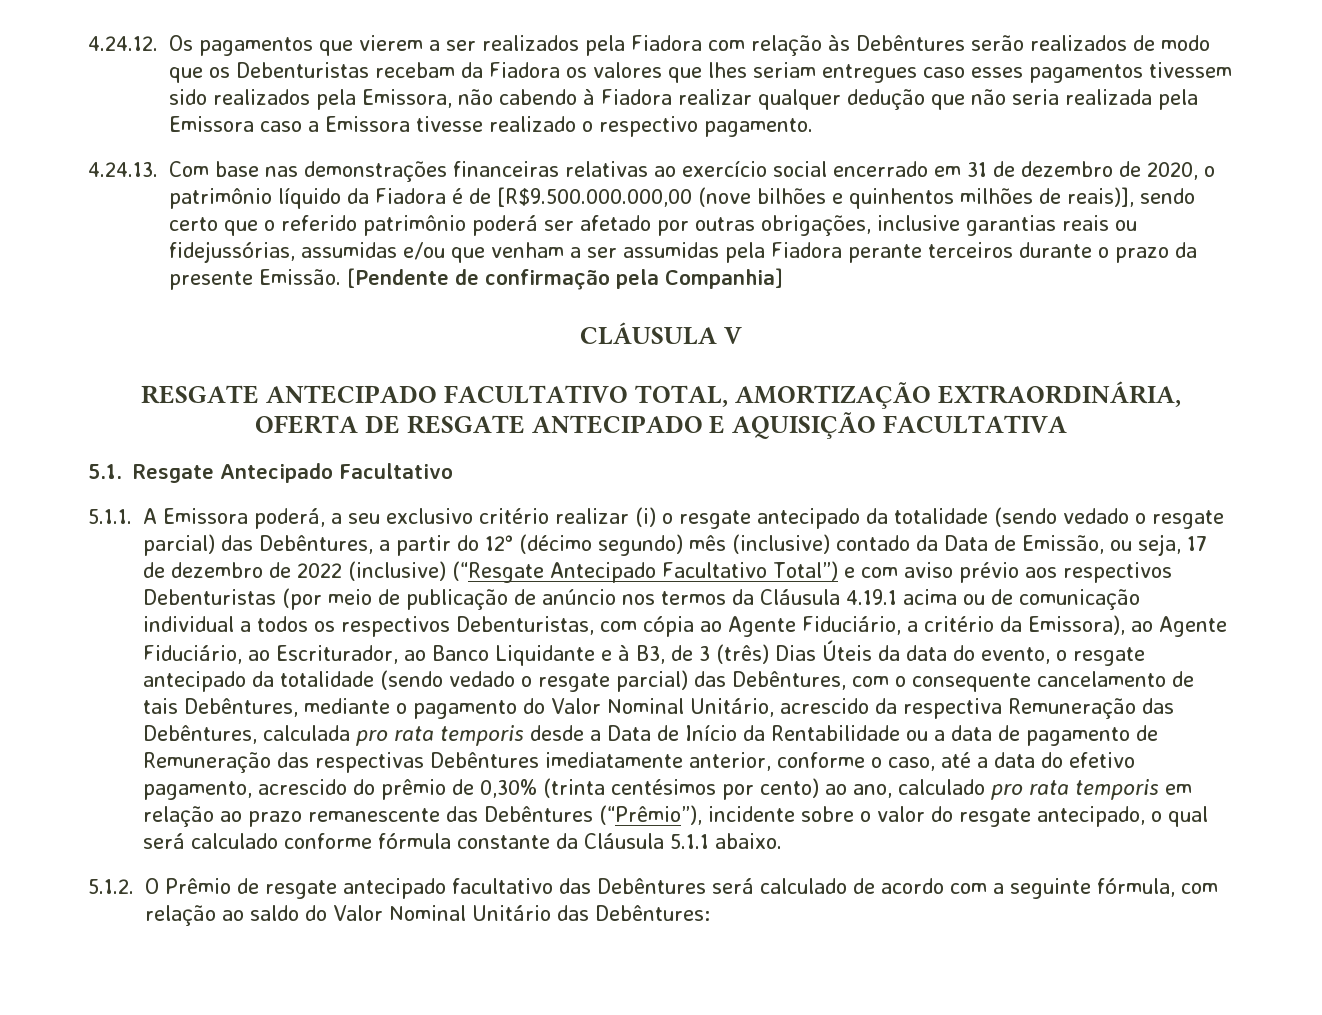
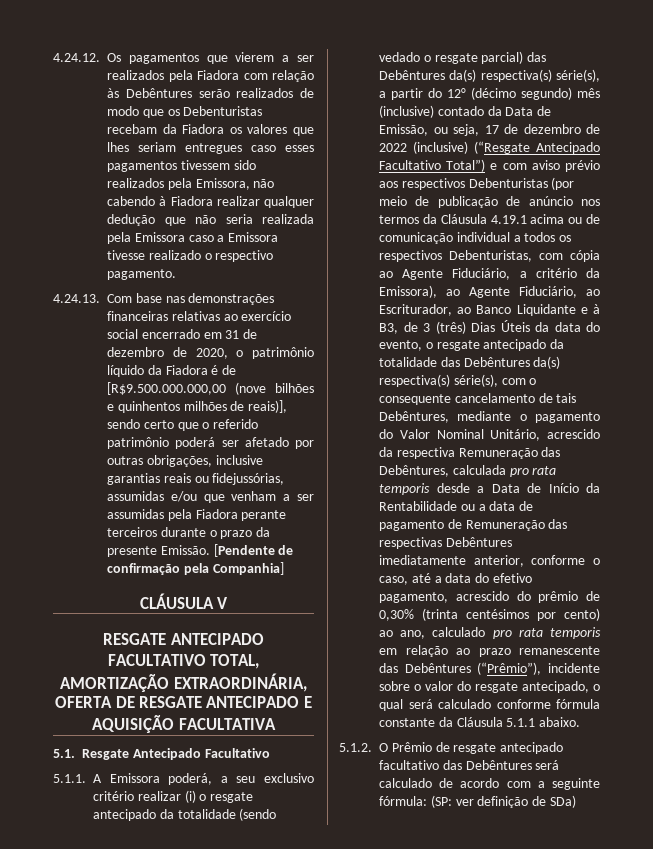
[259,535,373,554] Debêntures, -> [379,69,600,82] Debêntures da(s) respectiva(s) série(s),
[380,670,846,692] (sendo vedado o resgate parcial) das Debêntures, -> [440,356,561,369] [379,374,498,387] das Debêntures da(s) respectiva(s) série(s),
[1097,878,1218,897] [145,905,710,926] fórmula, com relação ao saldo do Valor Nominal Unitário das Debêntures: -> [379,795,576,808] fórmula: (SP: ver definição de SDa)

